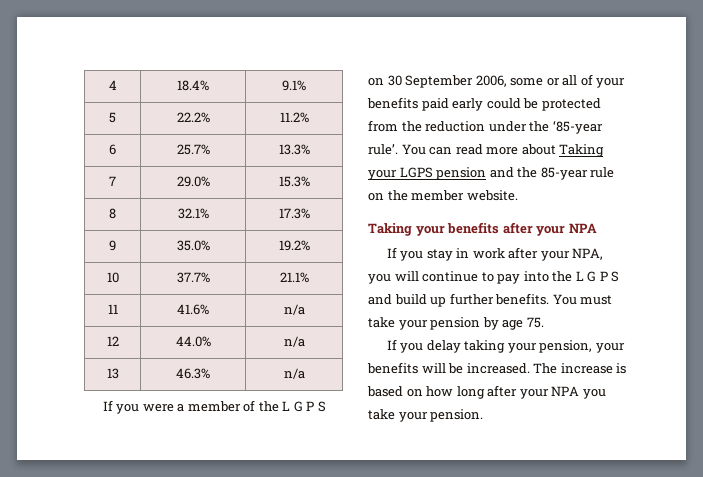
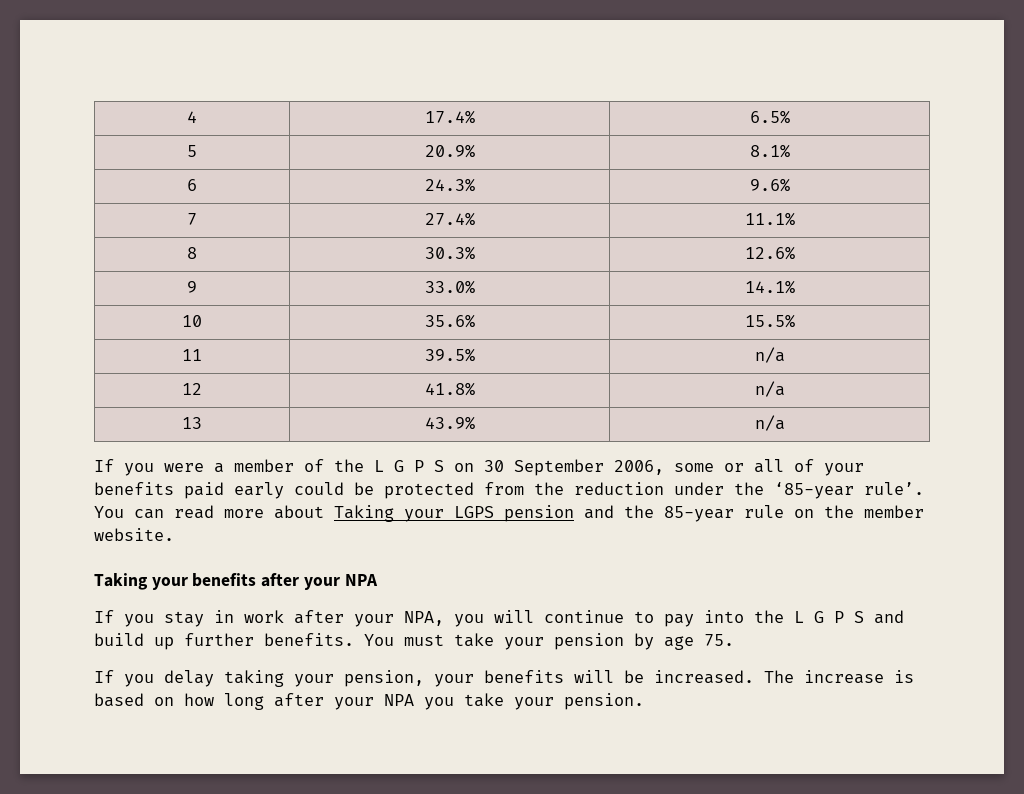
[177,80,209,91] [282,80,306,91] 18.4% | 9.1% -> [424,110,475,124] [749,110,790,124] 17.4% | 6.5%
[176,112,210,123] [279,112,309,123] 22.2% | 11.2% -> [424,144,475,158] [749,144,790,158] 20.9% | 8.1%
[176,144,210,155] [278,144,310,155] 25.7% | 13.3% -> [424,178,475,192] [749,178,790,192] 24.3% | 9.6%
[176,176,210,187] [278,176,310,187] 29.0% | 15.3% -> [424,212,475,226] [744,212,795,226] 27.4% | 11.1%
[177,208,209,219] [278,208,310,219] 32.1% | 17.3% -> [424,246,475,260] [744,246,795,260] 30.3% | 12.6%
[176,240,210,251] [278,240,310,251] 35.0% | 19.2% -> [424,280,475,294] [744,280,795,294] 33.0% | 14.1%
[176,272,210,283] [279,272,309,283] 37.7% | 21.1% -> [424,314,475,328] [744,314,795,328] 35.6% | 15.5%
[177,304,209,315] 41.6% -> [424,348,475,362] 39.5%
[175,336,211,347] 44.0% -> [424,382,475,396] 41.8%
[176,368,210,379] 46.3% -> [424,416,475,430] 43.9%

